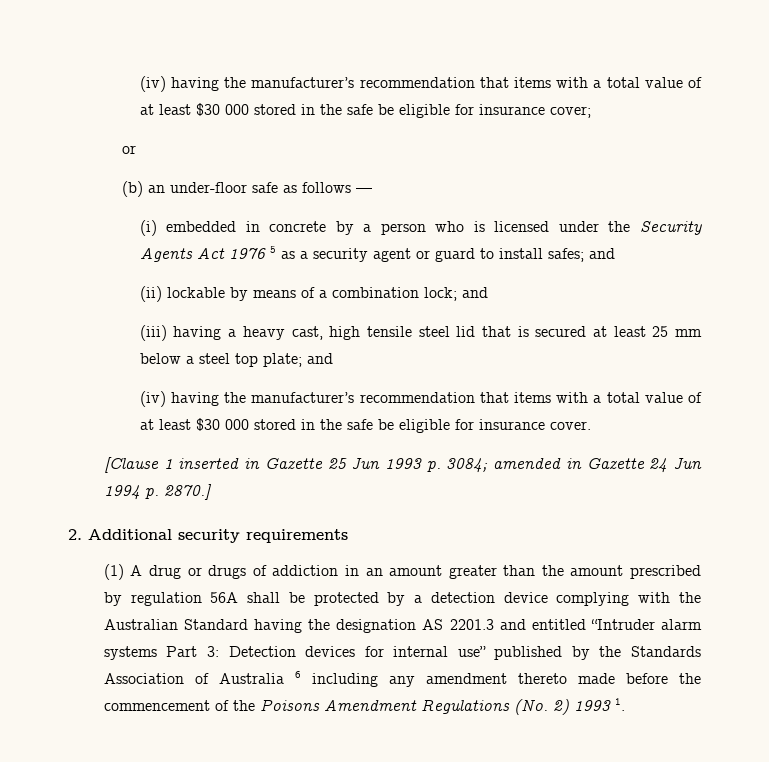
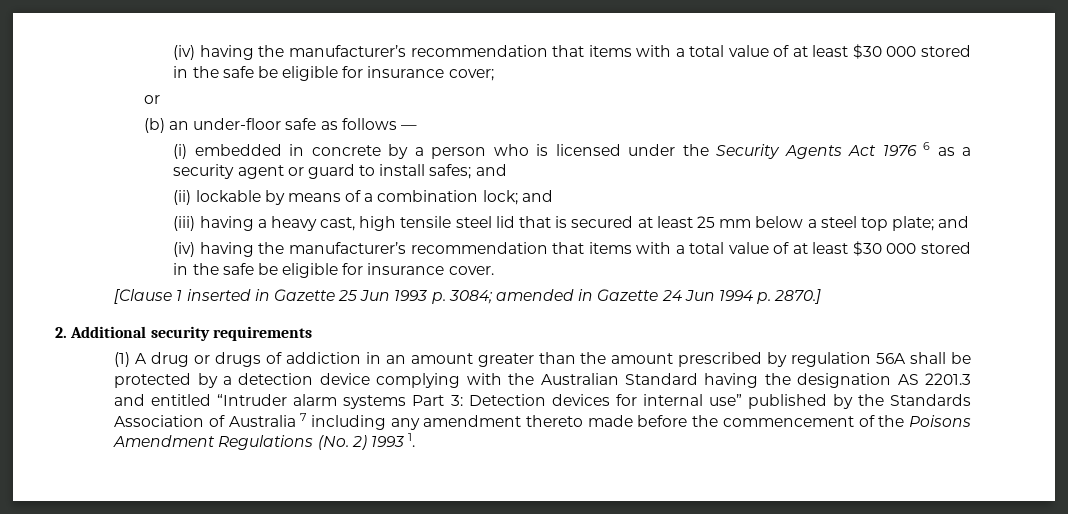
[269,246,276,253] 5 -> [923,142,931,150] 6
[294,671,301,678] 6 -> [300,413,307,421] 7

